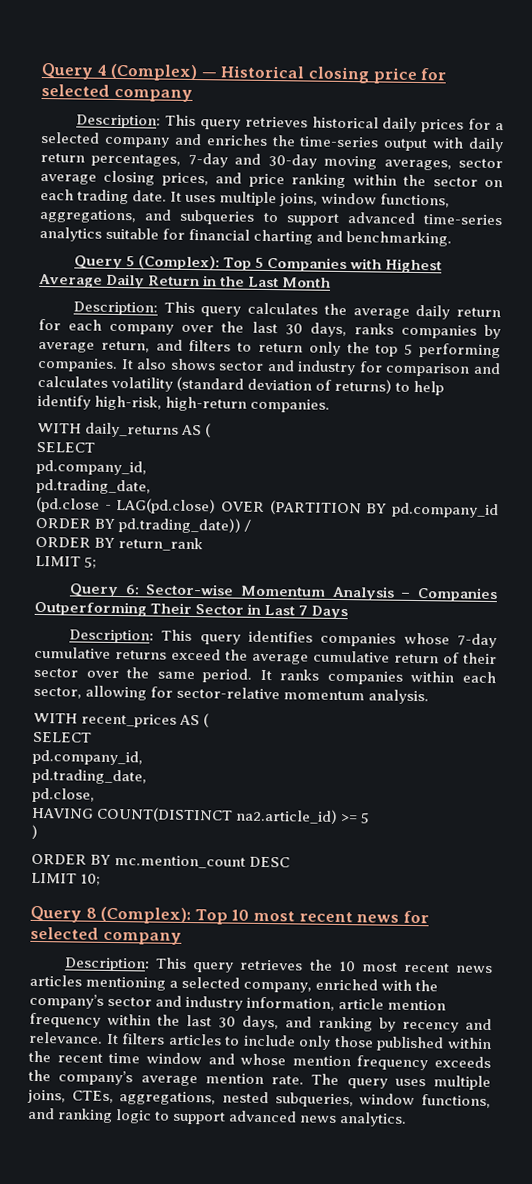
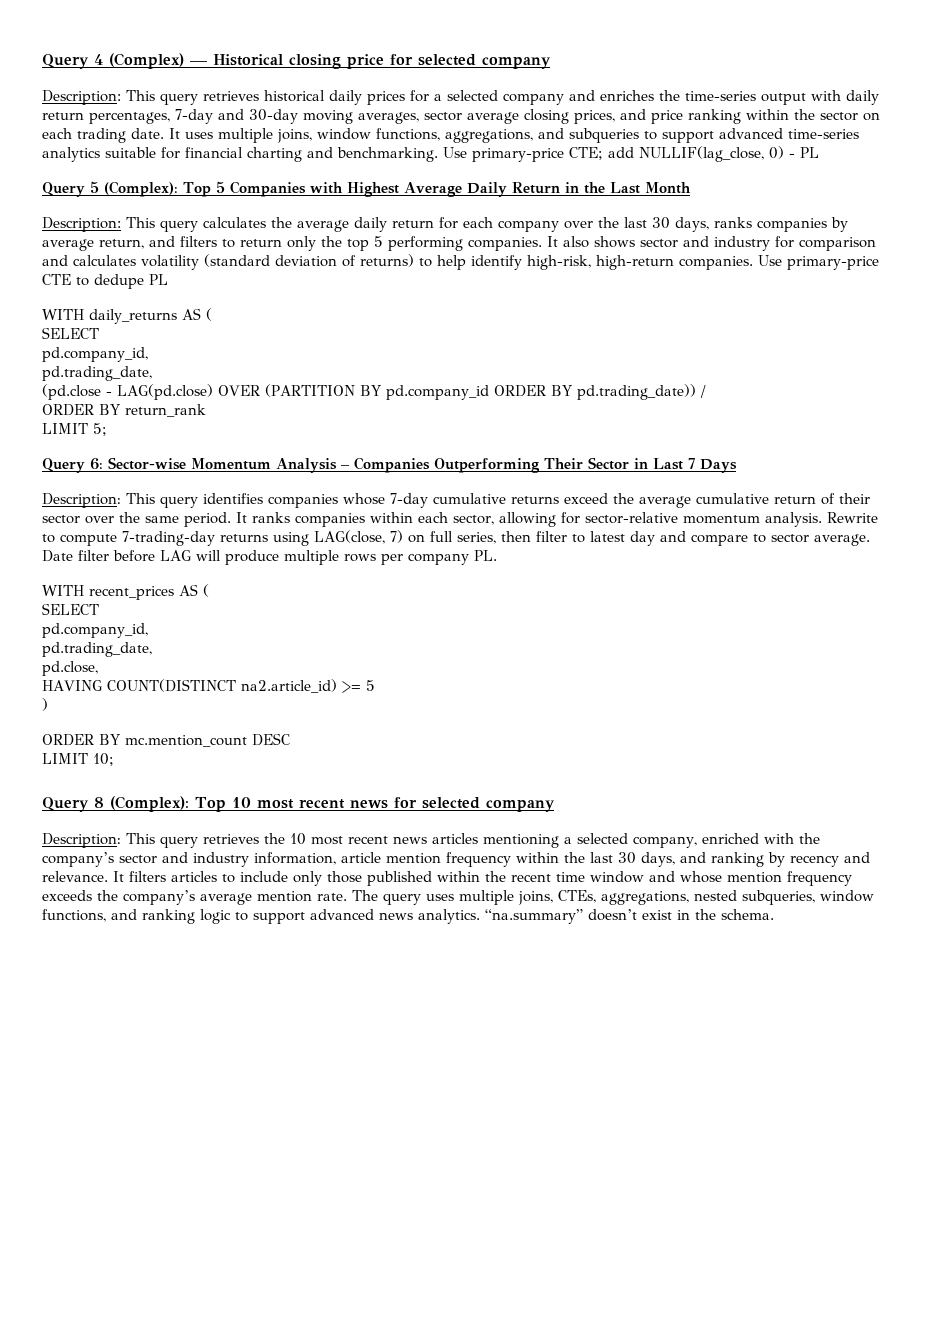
(453, 239) none -> [443,146,819,162] Use primary-price CTE; add NULLIF(lag_close, 0) - PL
(331, 405) none -> [758,255,879,270] [42,274,168,289] Use primary-price CTE to dedupe PL
(430, 697) none -> [827,512,878,523] [42,530,870,546] [42,550,497,565] Rewrite to compute 7-trading-day returns using LAG(close, 7) on full series, then filter to latest day and compare to sector average. Date filter before LAG will produce multiple rows per company PL.
(408, 1119) none -> [485,909,774,924] “na.summary” doesn’t exist in the schema.

